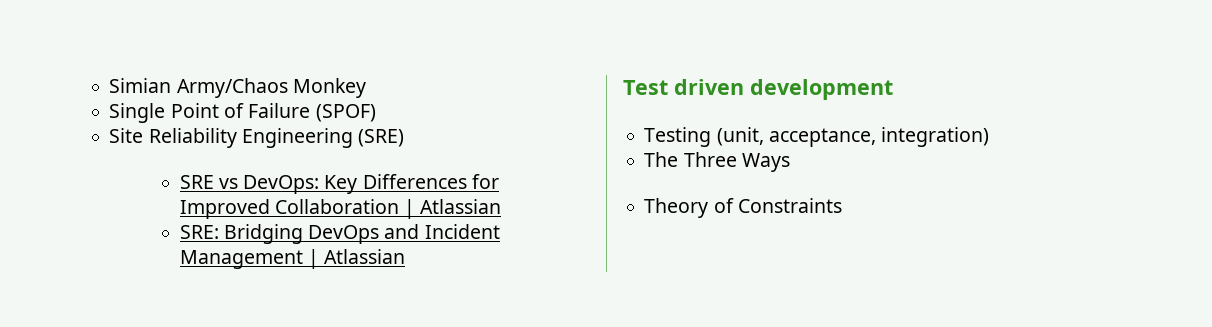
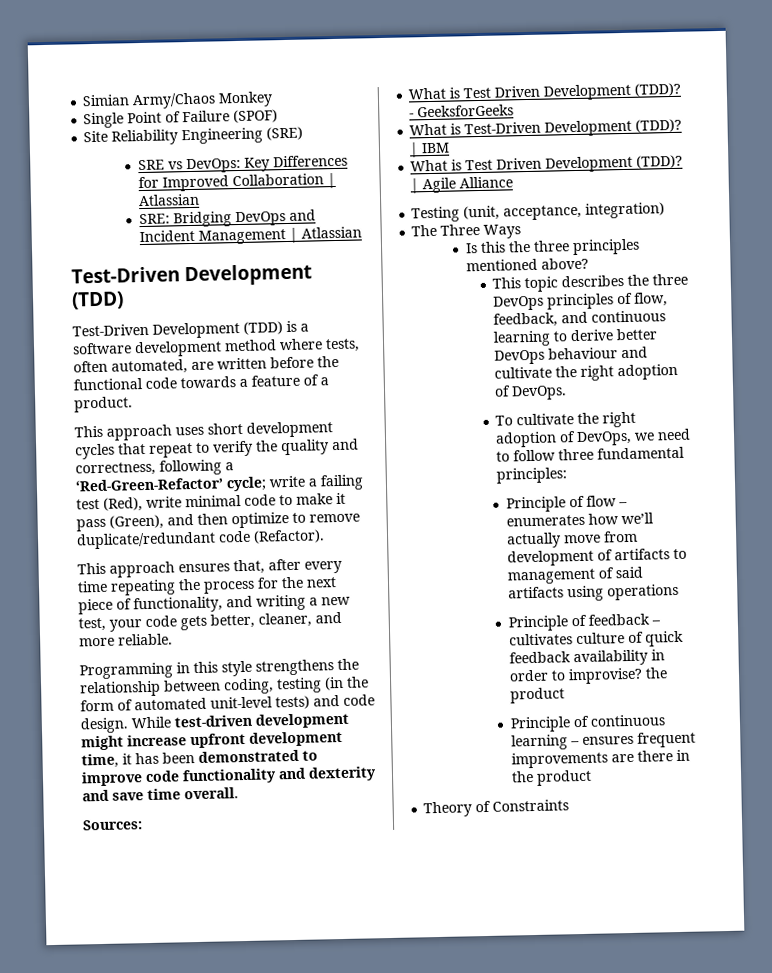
[623,79,893,100] Test driven development -> [71,263,313,287] [71,291,124,310] [72,320,309,339] [72,338,360,358] [73,355,339,375] [73,374,329,391] [74,396,133,413] [74,421,333,441] [75,438,359,460] [75,459,234,477] [75,474,364,492] [76,492,346,512] [76,512,360,532] [76,529,325,550] [77,558,342,578] [77,576,337,596] [78,594,351,615] [78,611,342,632] [79,633,173,647] [79,658,359,680] [80,676,369,698] [80,694,375,712] [80,712,349,734] [81,730,343,751] [81,749,318,769] [81,766,377,787] [82,787,239,802] [82,819,143,831] [408,82,682,101] [409,104,515,118] [409,118,683,137] [409,142,451,158] [410,154,684,173] [410,176,514,194] Test-Driven Development (TDD) // Test-Driven Development (TDD) is a software development method where tests, often automated, are written before the functional code towards a feature of a product. // This approach uses short development cycles that repeat to verify the quality and correctness, following a ‘Red-Green-Refactor’ cycle; write a failing test (Red), write minimal code to make it pass (Green), and then optimize to remove duplicate/redundant code (Refactor). // This approach ensures that, after every time repeating the process for the next piece of functionality, and writing a new test, your code gets better, cleaner, and more reliable. // Programming in this style strengthens the relationship between coding, testing (in the form of automated unit-level tests) and code design. While test-driven development might increase upfront development time, it has been demonstrated to improve code functionality and dexterity and save time overall. // Sources: // What is Test Driven Development (TDD)? - GeeksforGeeks // What is Test-Driven Development (TDD)? | IBM // What is Test Driven Development (TDD)? | Agile Alliance
(790, 162) none -> [464,238,640,256] [465,257,589,272] [492,273,689,293] [493,292,669,311] [493,310,667,328] [493,328,659,347] [494,346,649,365] [494,363,679,381] [494,385,568,401] [495,411,637,428] [495,428,692,448] [496,446,686,462] [496,467,568,484] [505,495,628,513] [505,512,654,527] [506,530,638,549] [506,548,687,567] [506,566,643,585] [507,583,679,602] [507,613,661,632] [508,630,684,647] [508,649,665,667] [508,667,668,685] [509,687,565,704] [509,714,666,733] [510,731,696,751] [510,749,690,769] [510,769,592,786] // Is this the three principles mentioned above? // This topic describes the three DevOps principles of flow, feedback, and continuous learning to derive better DevOps behaviour and cultivate the right adoption of DevOps. // To cultivate the right adoption of DevOps, we need to follow three fundamental principles: // Principle of flow – enumerates how we’ll actually move from development of artifacts to management of said artifacts using operations // Principle of feedback – cultivates culture of quick feedback availability in order to improvise? the product // Principle of continuous learning – ensures frequent improvements are there in the product

